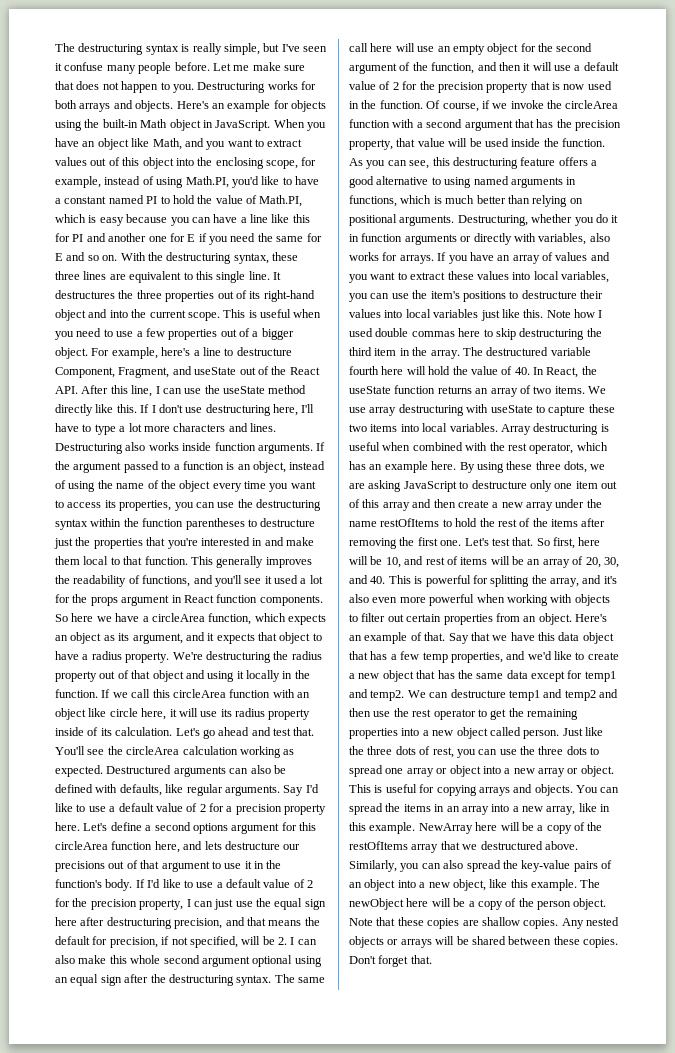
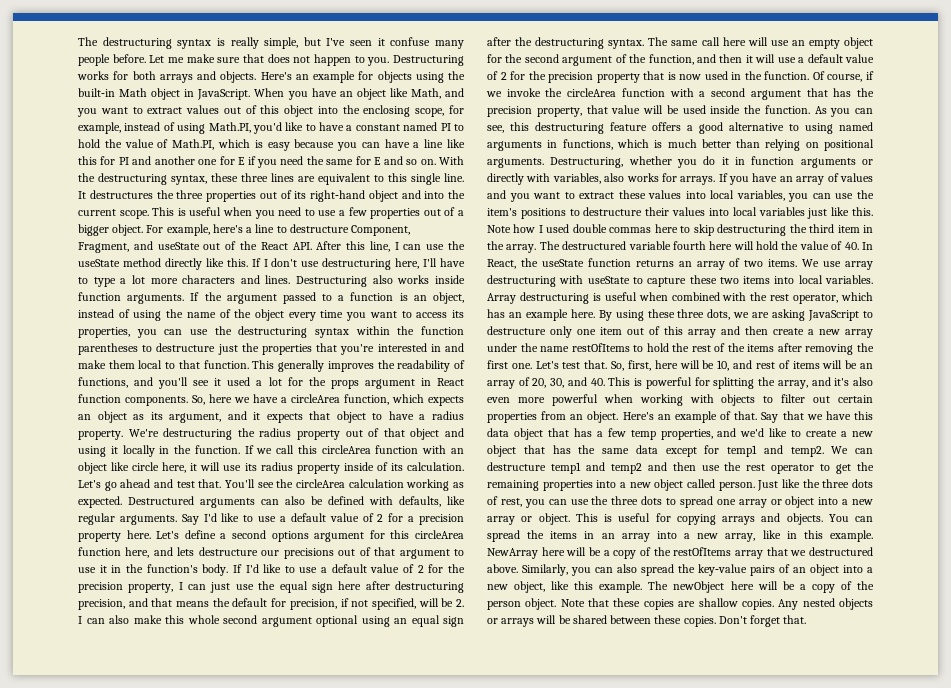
[55,614,68,622] So -> [192,395,205,405] So,
[536,538,550,546] So -> [611,361,625,371] So,

